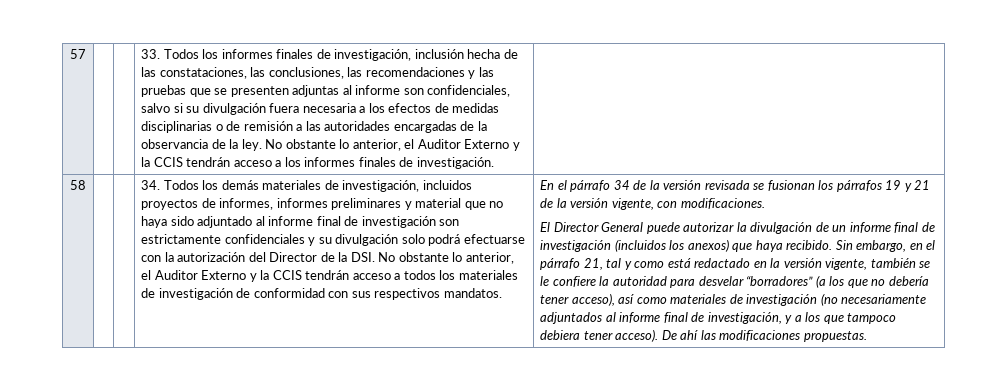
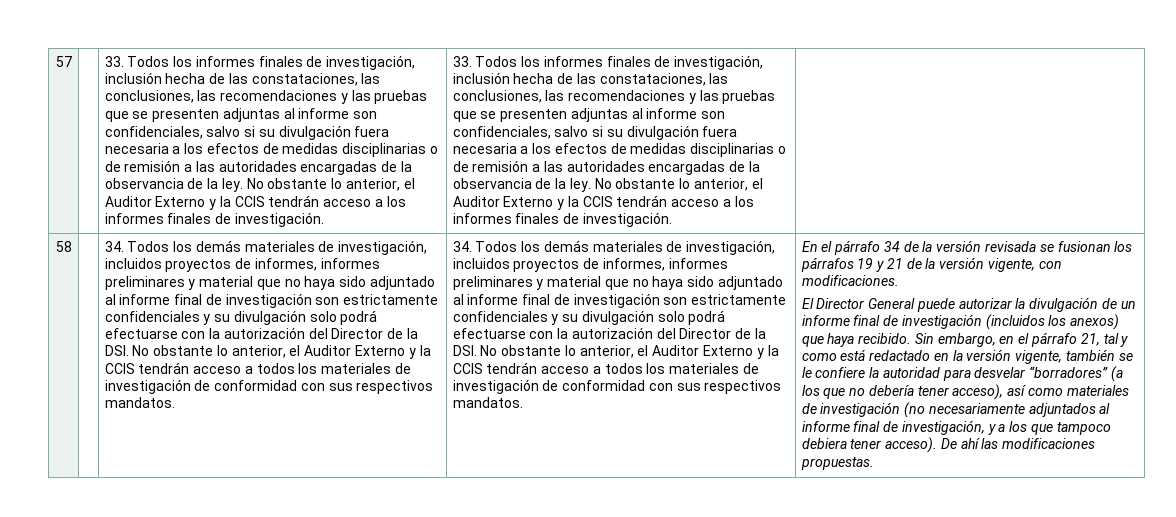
(86, 54) none -> [104,55,416,70] [104,72,381,86] [104,90,428,104] [104,108,378,122] [104,125,390,140] [104,143,439,157] [104,160,413,175] [104,178,415,192] [104,195,406,210] [104,212,324,227] 33. Todos los informes finales de investigación, inclusión hecha de las constataciones, las conclusiones, las recomendaciones y las pruebas que se presenten adjuntas al informe son confidenciales, salvo si su divulgación fuera necesaria a los efectos de medidas disciplinarias o de remisión a las autoridades encargadas de la observancia de la ley. No obstante lo anterior, el Auditor Externo y la CCIS tendrán acceso a los informes finales de investigación.
(86, 185) none -> [104,240,428,255] [104,258,380,272] [104,276,436,290] [104,293,439,308] [104,310,378,325] [104,327,419,339] [104,345,431,359] [104,362,412,374] [104,379,434,394] [104,397,175,408] 34. Todos los demás materiales de investigación, incluidos proyectos de informes, informes preliminares y material que no haya sido adjuntado al informe final de investigación son estrictamente confidenciales y su divulgación solo podrá efectuarse con la autorización del Director de la DSI. No obstante lo anterior, el Auditor Externo y la CCIS tendrán acceso a todos los materiales de investigación de conformidad con sus respectivos mandatos.

